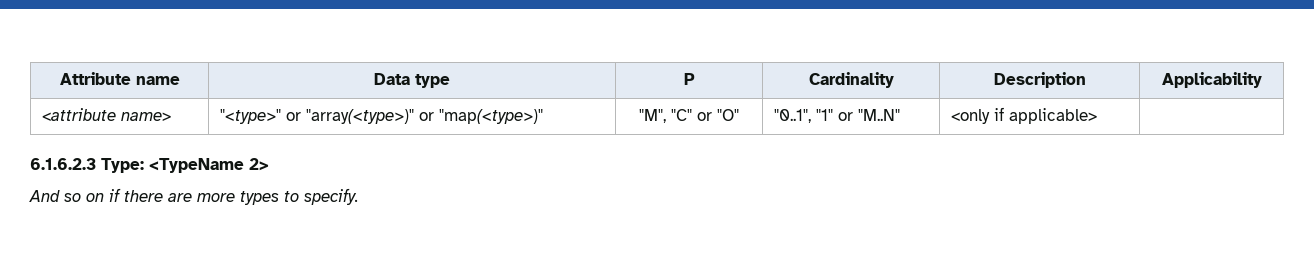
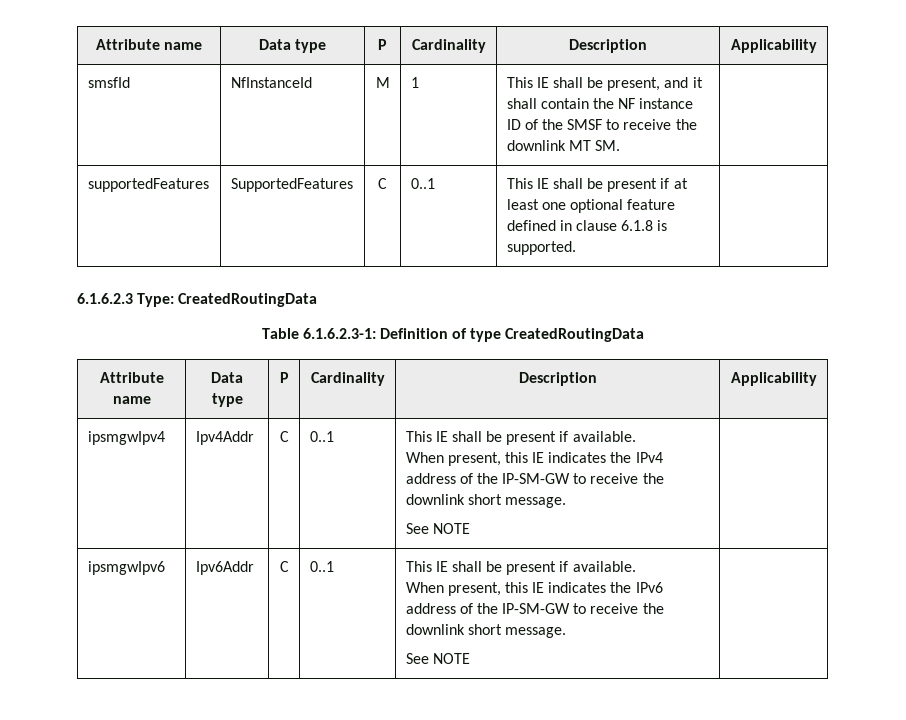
[59,72,180,85] [374,73,450,88] [683,73,695,85] [808,72,894,88] [993,72,1086,88] [1161,72,1262,88] [41,108,171,121] [219,109,543,124] [639,109,739,123] [773,109,900,123] [950,107,1097,124] [30,158,269,173] [29,188,359,205] Attribute name | Data type | P | Cardinality | Description | Applicability // <attribute name> | "<type>" or "array(<type>)" or "map(<type>)" | "M", "C" or "O" | "0..1", "1" or "M..N" | <only if applicable> | // 6.1.6.2.3 Type: <TypeName 2> // And so on if there are more types to specify. -> [95,39,203,50] [258,39,327,53] [378,39,387,50] [411,39,486,53] [569,39,647,53] [730,39,817,53] [87,77,130,88] [230,77,312,88] [375,77,390,88] [410,77,419,88] [506,77,703,91] [506,98,694,109] [506,119,697,130] [506,140,620,151] [87,178,209,192] [230,178,353,192] [378,178,387,189] [410,178,435,189] [506,178,688,192] [506,199,676,213] [506,220,668,231] [506,241,576,255] [77,293,318,307] [261,328,645,342] [99,372,164,383] [112,396,151,404] [211,372,243,383] [211,393,243,407] [279,372,289,383] [310,372,385,386] [518,372,597,386] [730,372,817,386] [87,431,165,445] [195,431,254,445] [279,431,289,442] [309,431,334,442] [405,431,636,445] [405,452,663,466] [405,473,664,484] [405,494,566,508] [405,523,470,534] [87,561,165,575] [195,561,254,575] [279,561,289,572] [309,561,334,572] [405,561,636,575] [405,582,663,596] [405,603,664,614] [405,624,566,638] [405,653,470,664] Attribute name | Data type | P | Cardinality | Description | Applicability // smsfId | NfInstanceId | M | 1 | This IE shall be present, and it shall contain the NF instance ID of the SMSF to receive the downlink MT SM. | // supportedFeatures | SupportedFeatures | C | 0..1 | This IE shall be present if at least one optional feature defined in clause 6.1.8 is supported. | // 6.1.6.2.3 Type: CreatedRoutingData // Table 6.1.6.2.3-1: Definition of type CreatedRoutingData // Attribute name | Data type | P | Cardinality | Description | Applicability // ipsmgwIpv4 | Ipv4Addr | C | 0..1 | This IE shall be present if available. // When present, this IE indicates the IPv4 address of the IP-SM-GW to receive the downlink short message. // See NOTE | // ipsmgwIpv6 | Ipv6Addr | C | 0..1 | This IE shall be present if available. // When present, this IE indicates the IPv6 address of the IP-SM-GW to receive the downlink short message. // See NOTE |

